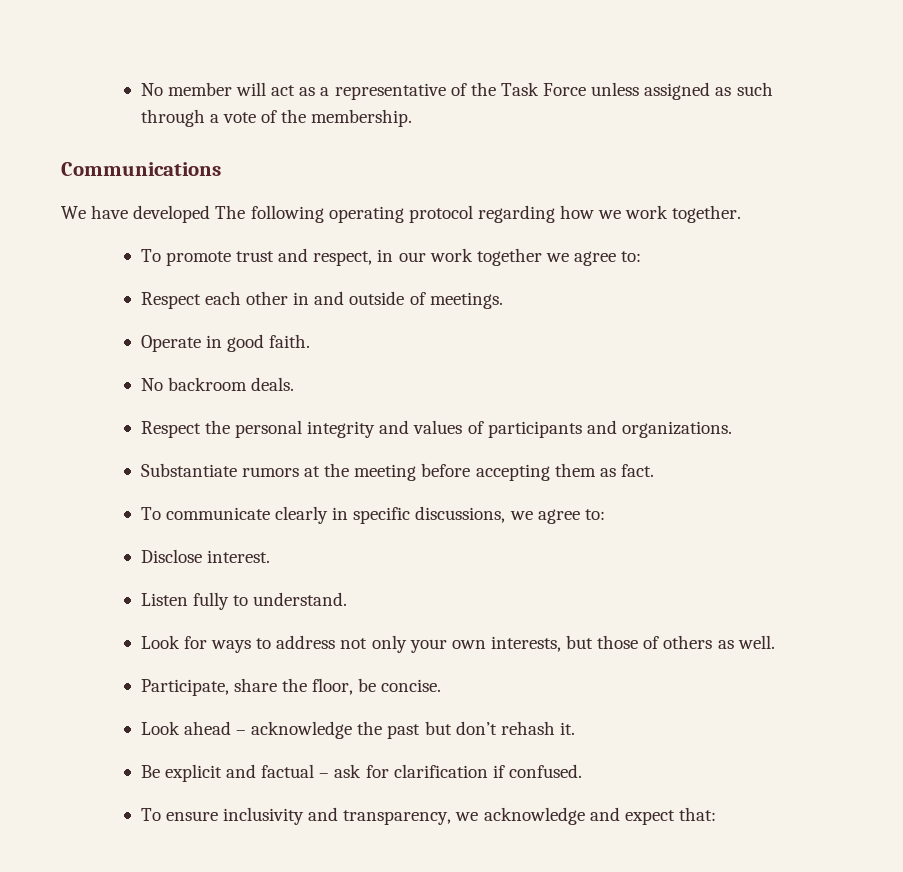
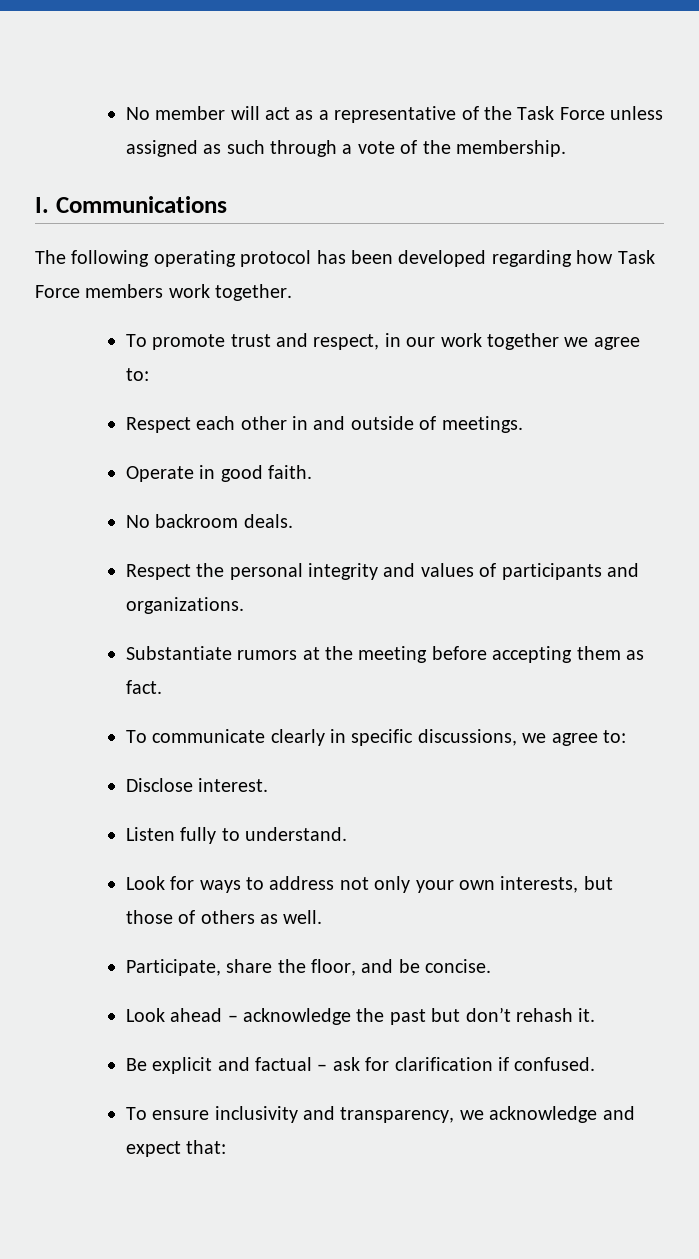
(413, 118) none -> [35,197,49,213] I.
[61,205,211,223] We have developed -> (227, 204) none
[477,205,622,223] regarding how we -> [316,250,655,267] [35,284,164,298] has been developed regarding how Task Force members
(354, 686) none -> [361,959,394,973] and

